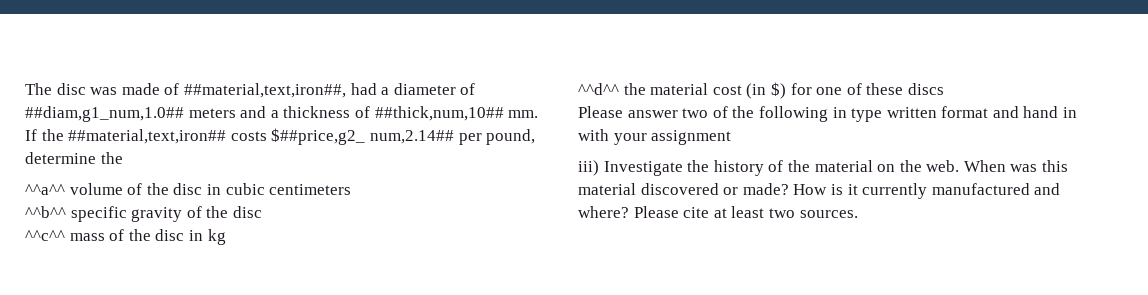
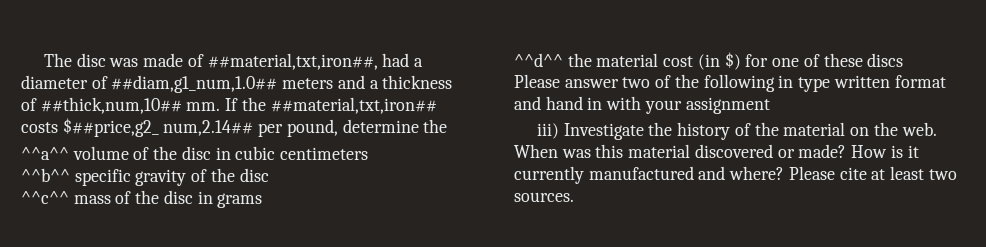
[183,83,346,98] ##material,text,iron##, -> [207,53,378,70] ##material,txt,iron##,
[68,129,227,144] ##material,text,iron## -> [270,97,437,114] ##material,txt,iron##
[207,229,226,245] kg -> [217,193,263,208] grams

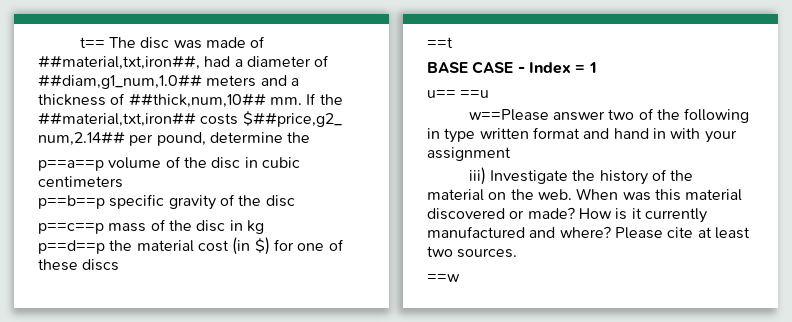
(43, 60) none -> [79,37,105,48] t==
[21,147,69,160] ^^a^^ -> [38,160,104,171] p==a==p
[21,168,70,182] ^^b^^ -> [38,195,105,209] p==b==p
[21,191,69,204] ^^c^^ -> [38,223,104,234] p==c==p
[217,193,263,208] [514,53,563,67] grams // ^^d^^ -> [246,220,264,234] [38,240,105,254] kg // p==d==p
[514,74,560,88] Please -> [427,37,453,48] [427,61,597,74] [427,90,490,98] [468,109,549,121] ==t // BASE CASE - Index = 1 // u== ==u // w==Please
(574, 197) none -> [427,274,460,282] // ==w

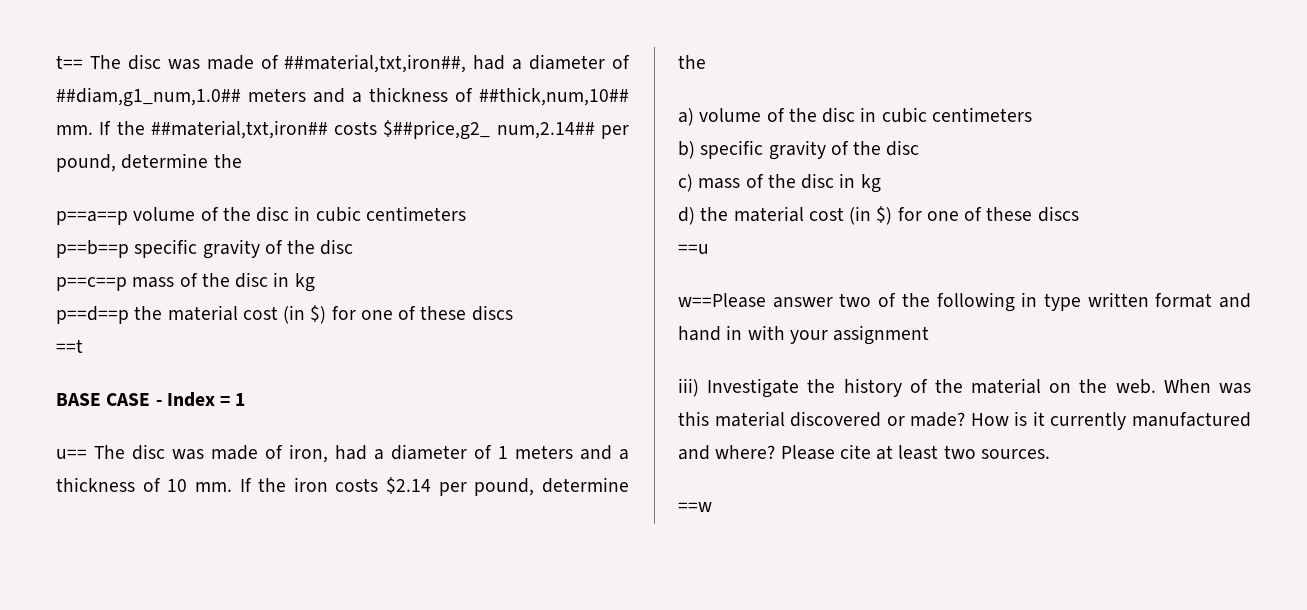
(456, 94) none -> [94,444,629,463] [56,477,629,496] [678,55,706,69] [678,107,1032,126] [678,140,920,160] [678,173,881,193] [678,206,1079,225] The disc was made of iron, had a diameter of 1 meters and a thickness of 10 mm. If the iron costs $2.14 per pound, determine the // a) volume of the disc in cubic centimeters // b) specific gravity of the disc // c) mass of the disc in kg // d) the material cost (in $) for one of these discs //

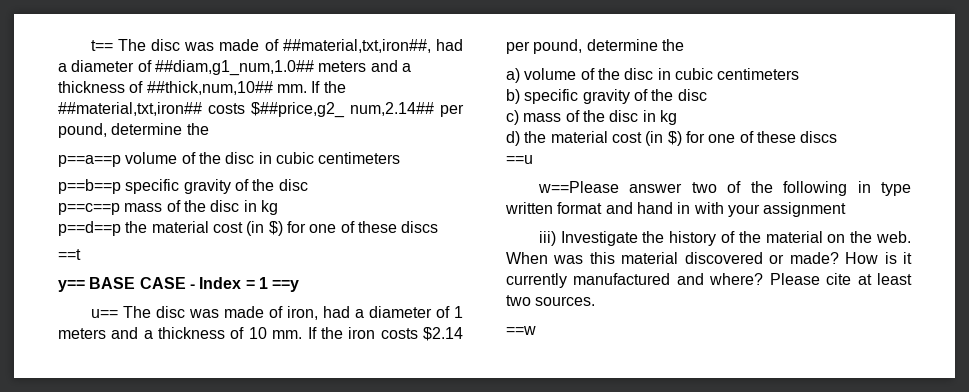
(83, 346) none -> [58,280,85,292] y==
(246, 399) none -> [272,280,300,292] ==y

